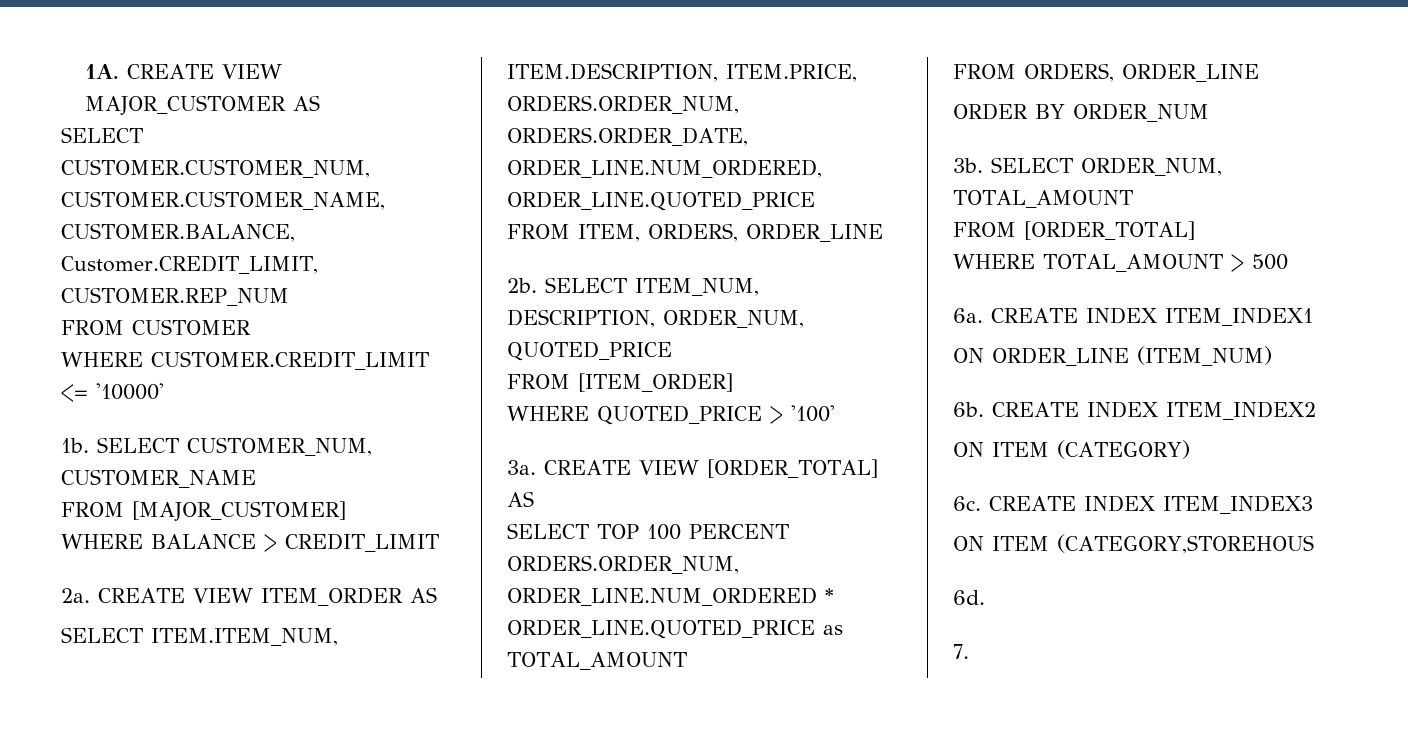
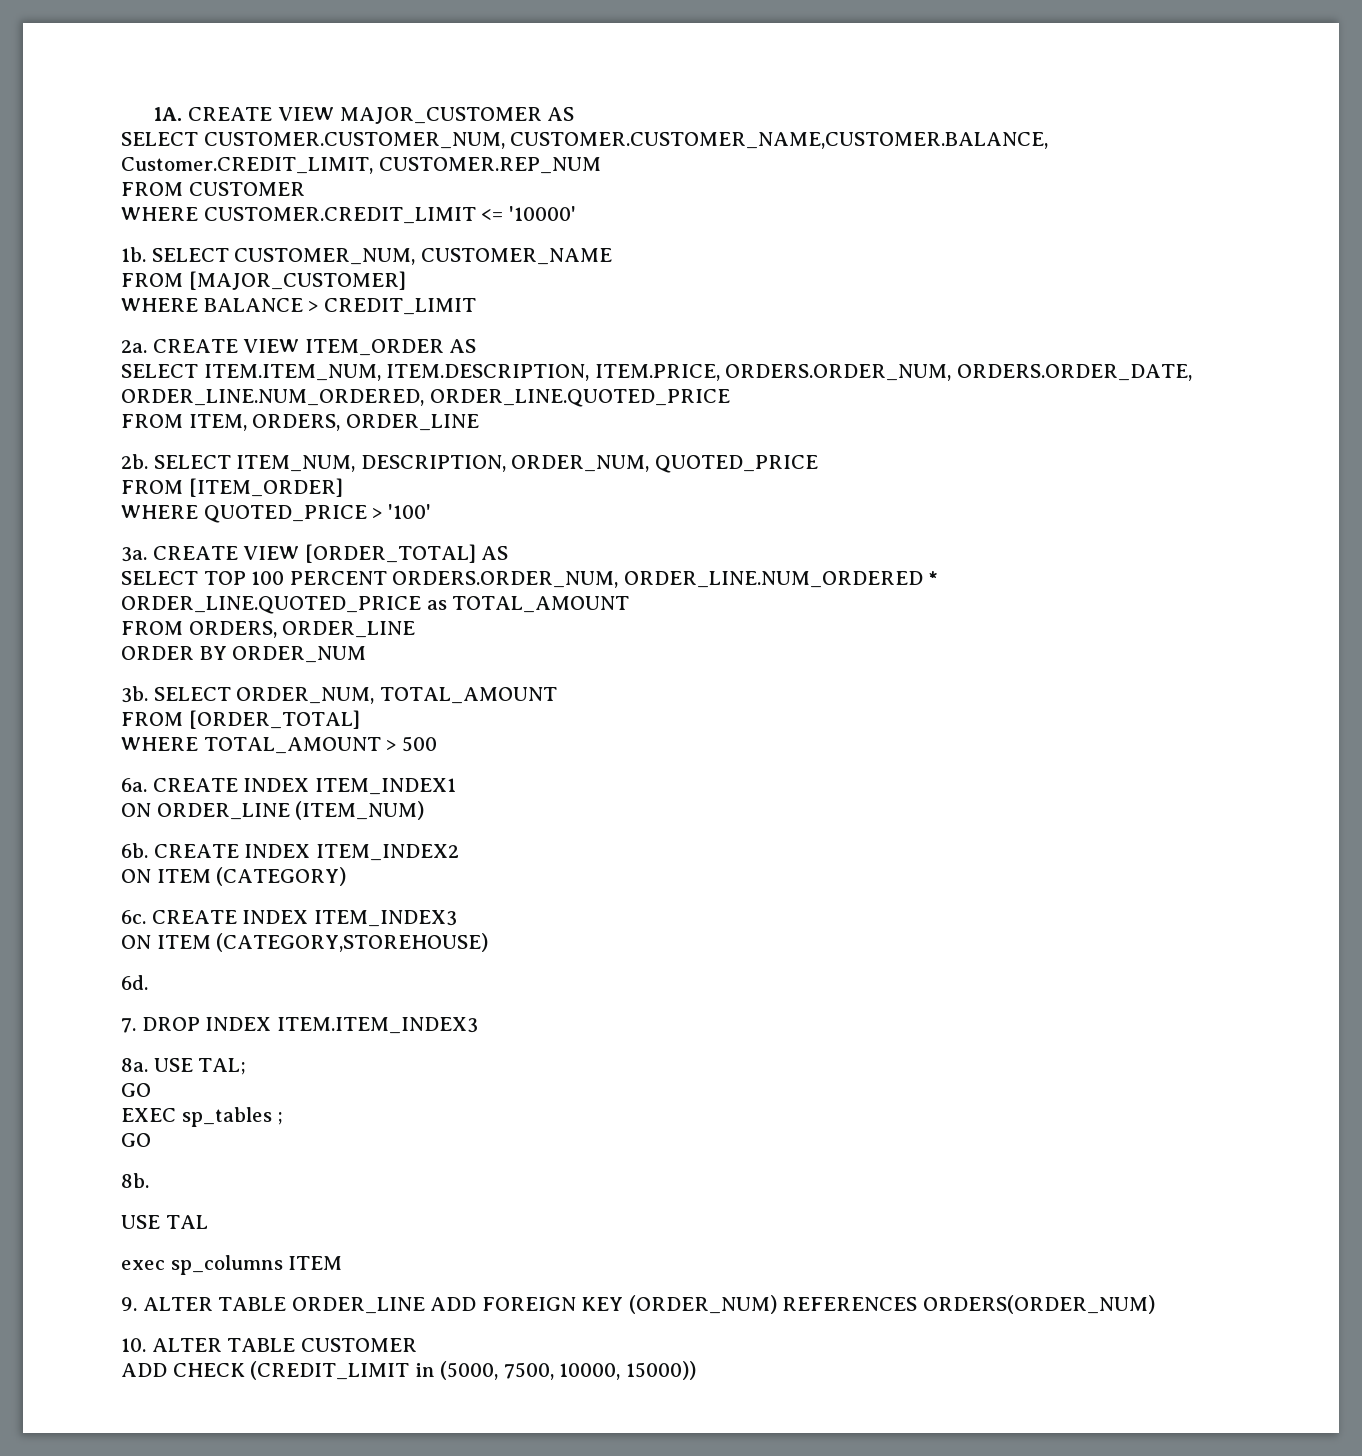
[1057,534,1314,554] (CATEGORY,STOREHOUS -> [216,933,489,952] (CATEGORY,STOREHOUSE)
(969, 651) none -> [141,1017,478,1034] [121,1058,247,1075] [121,1083,151,1097] [121,1107,284,1127] [121,1133,151,1147] [121,1173,149,1188] [121,1215,208,1229] [121,1255,343,1275] [121,1295,1155,1314] [121,1338,417,1352] [121,1361,696,1380] DROP INDEX ITEM.ITEM_INDEX3 // 8a. USE TAL; // GO // EXEC sp_tables ; // GO // 8b. // USE TAL // exec sp_columns ITEM // 9. ALTER TABLE ORDER_LINE ADD FOREIGN KEY (ORDER_NUM) REFERENCES ORDERS(ORDER_NUM) // 10. ALTER TABLE CUSTOMER // ADD CHECK (CREDIT_LIMIT in (5000, 7500, 10000, 15000))

